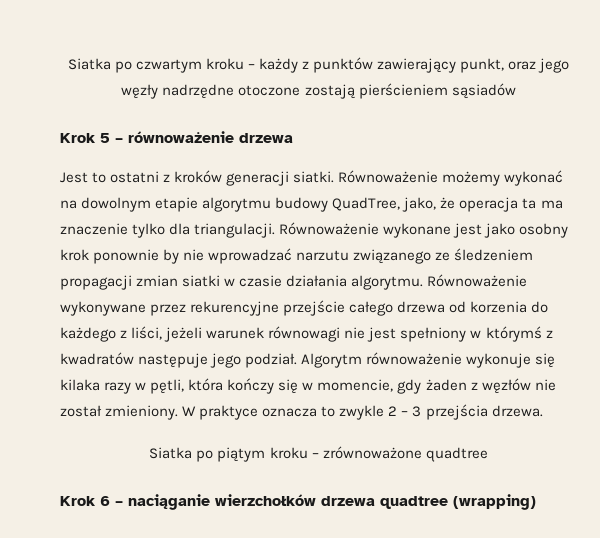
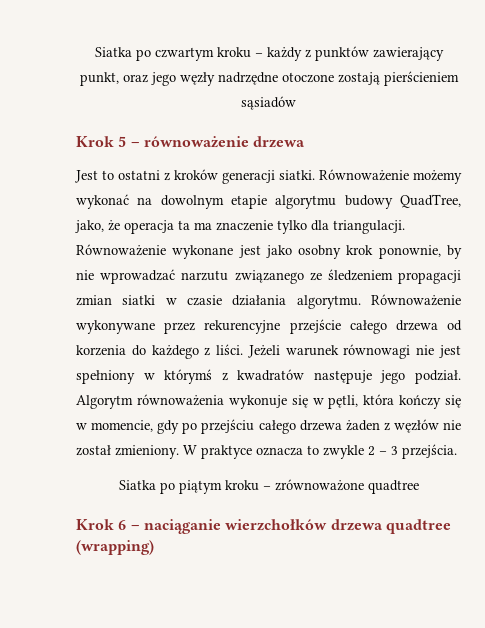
[93,249,160,264] ponownie -> [378,245,441,259] ponownie,
[131,326,203,342] liści, jeżeli -> [216,344,280,358] liści. Jeżeli
[366,352,463,365] równoważenie -> [136,394,224,406] równoważenia
[60,379,132,394] kilaka razy -> (308, 401) none
(422, 386) none -> [182,419,342,434] po przejściu całego drzewa
[425,404,543,420] przejścia drzewa. -> [402,444,457,459] przejścia.

